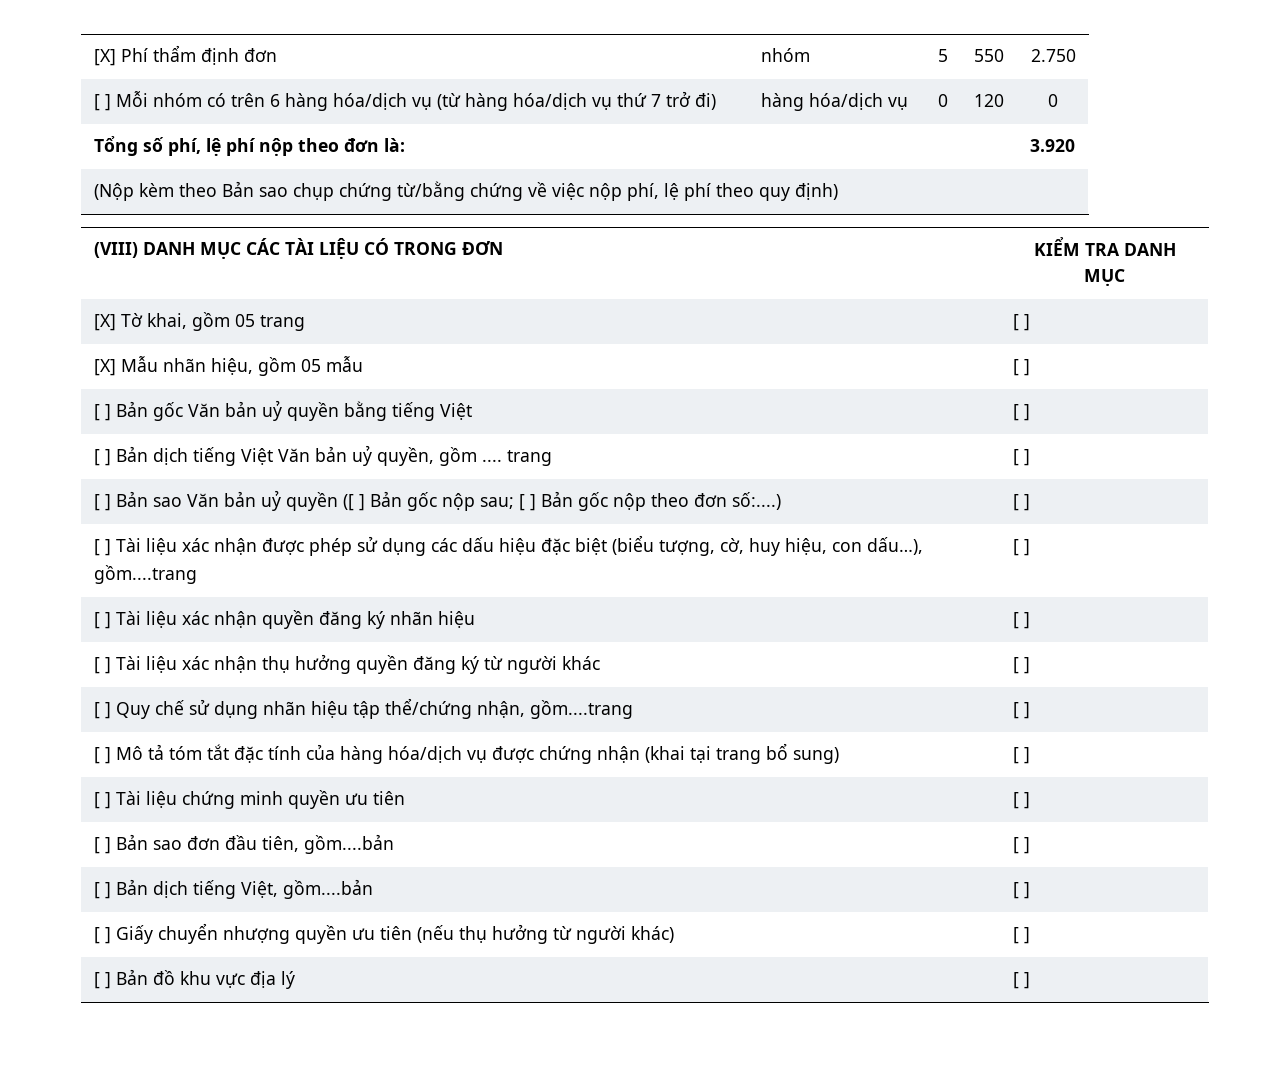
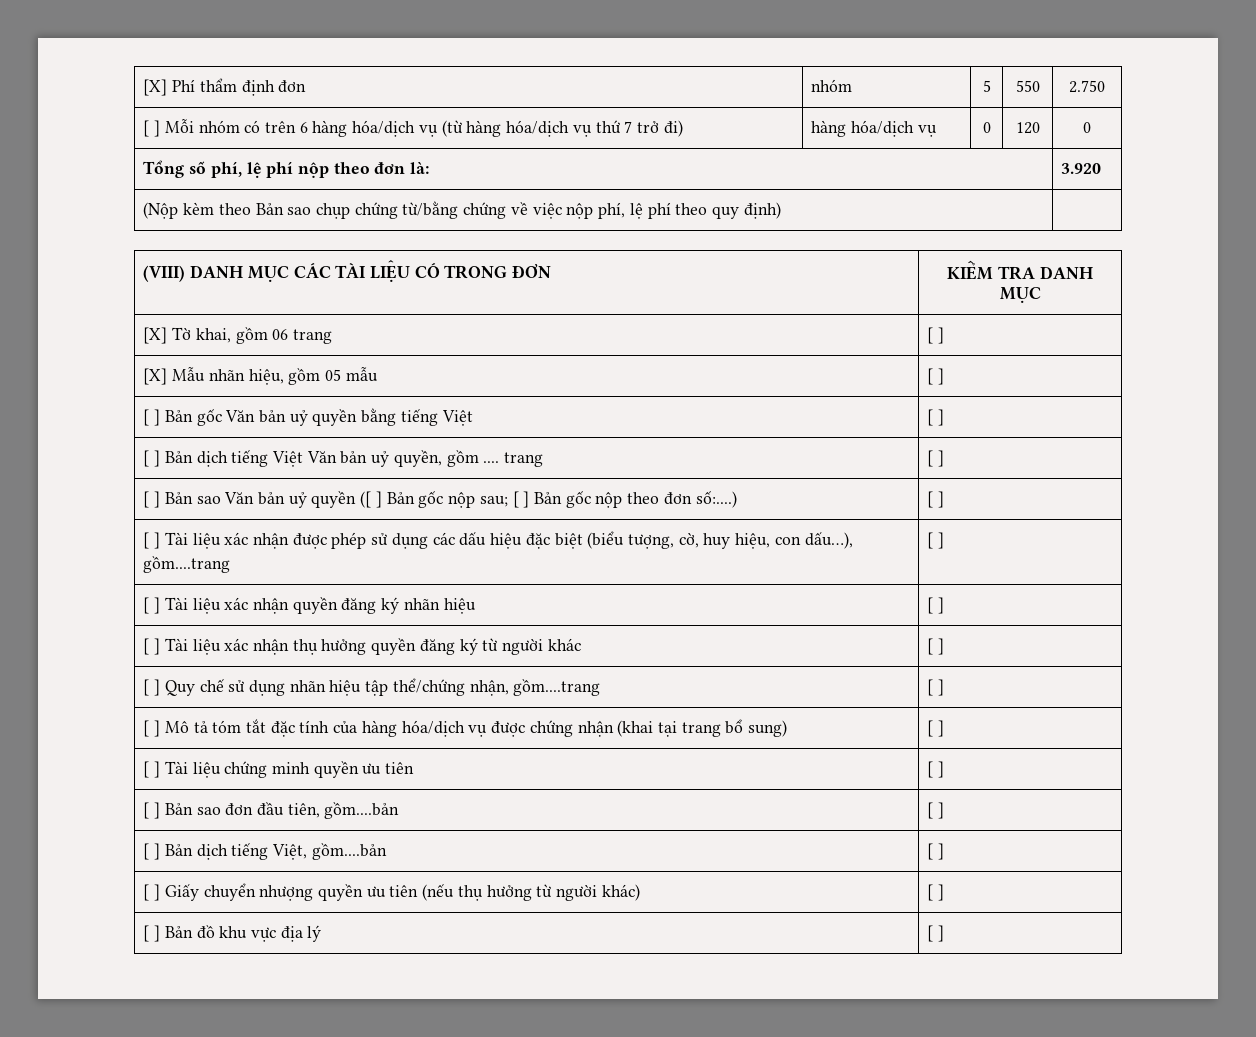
[234,314,255,327] 05 -> [272,329,289,340] 06

